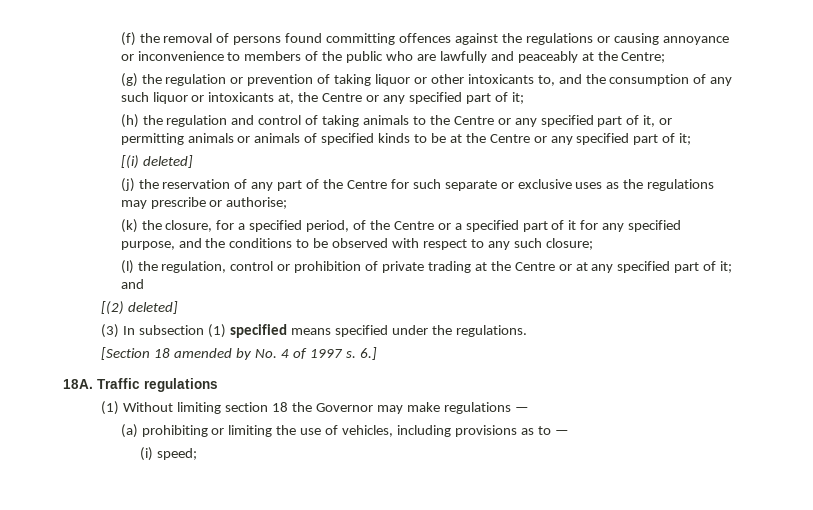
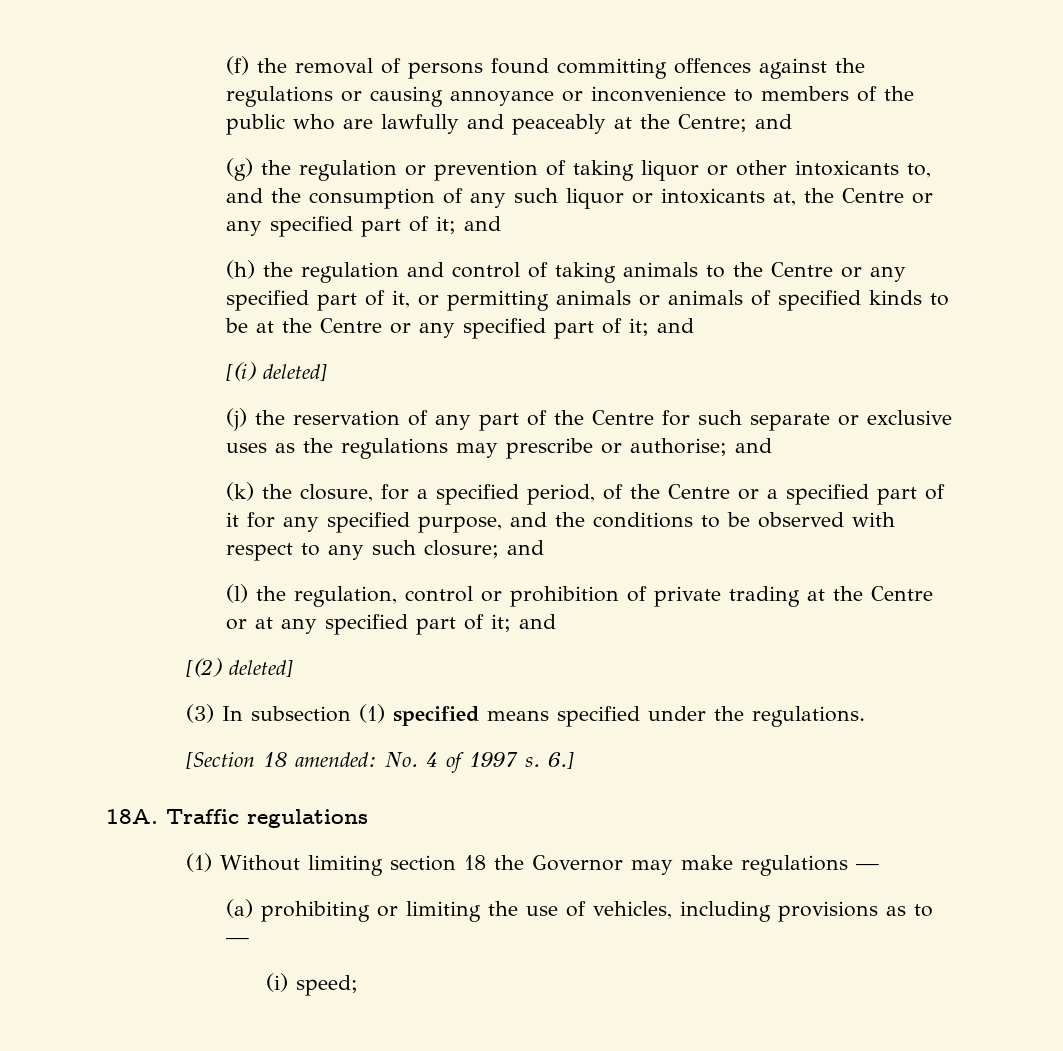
(666, 57) none -> [754,114,792,129] and
(524, 98) none -> [463,216,501,231] and
(692, 139) none -> [656,318,694,333] and
(288, 203) none -> [734,438,772,453] and
(593, 244) none -> [506,540,544,555] and
[174,348,253,360] amended by -> [294,752,377,767] amended:

